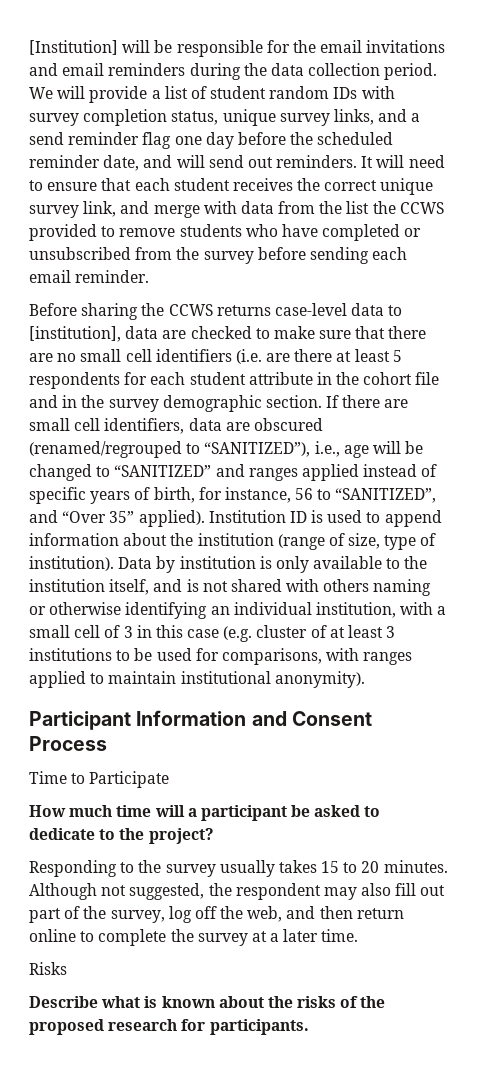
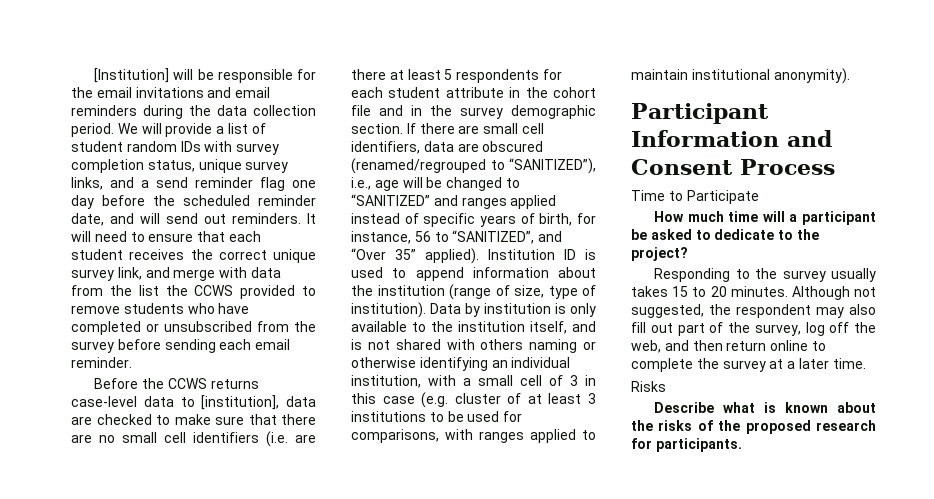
[81,303,139,320] sharing -> (139, 383) none

